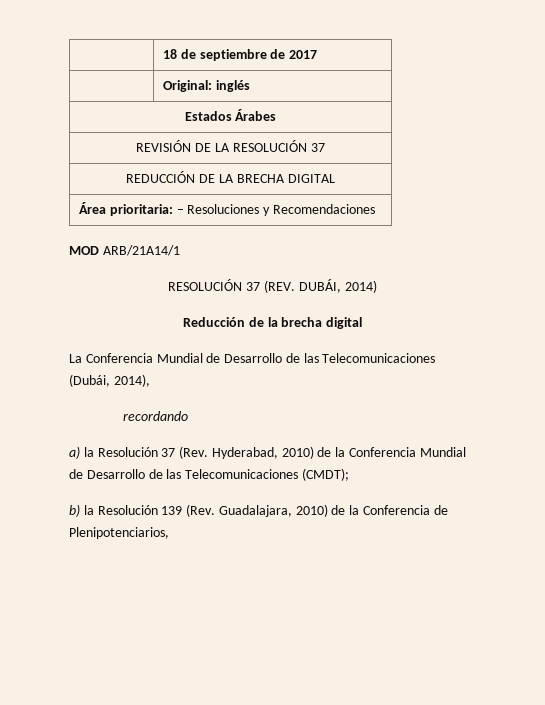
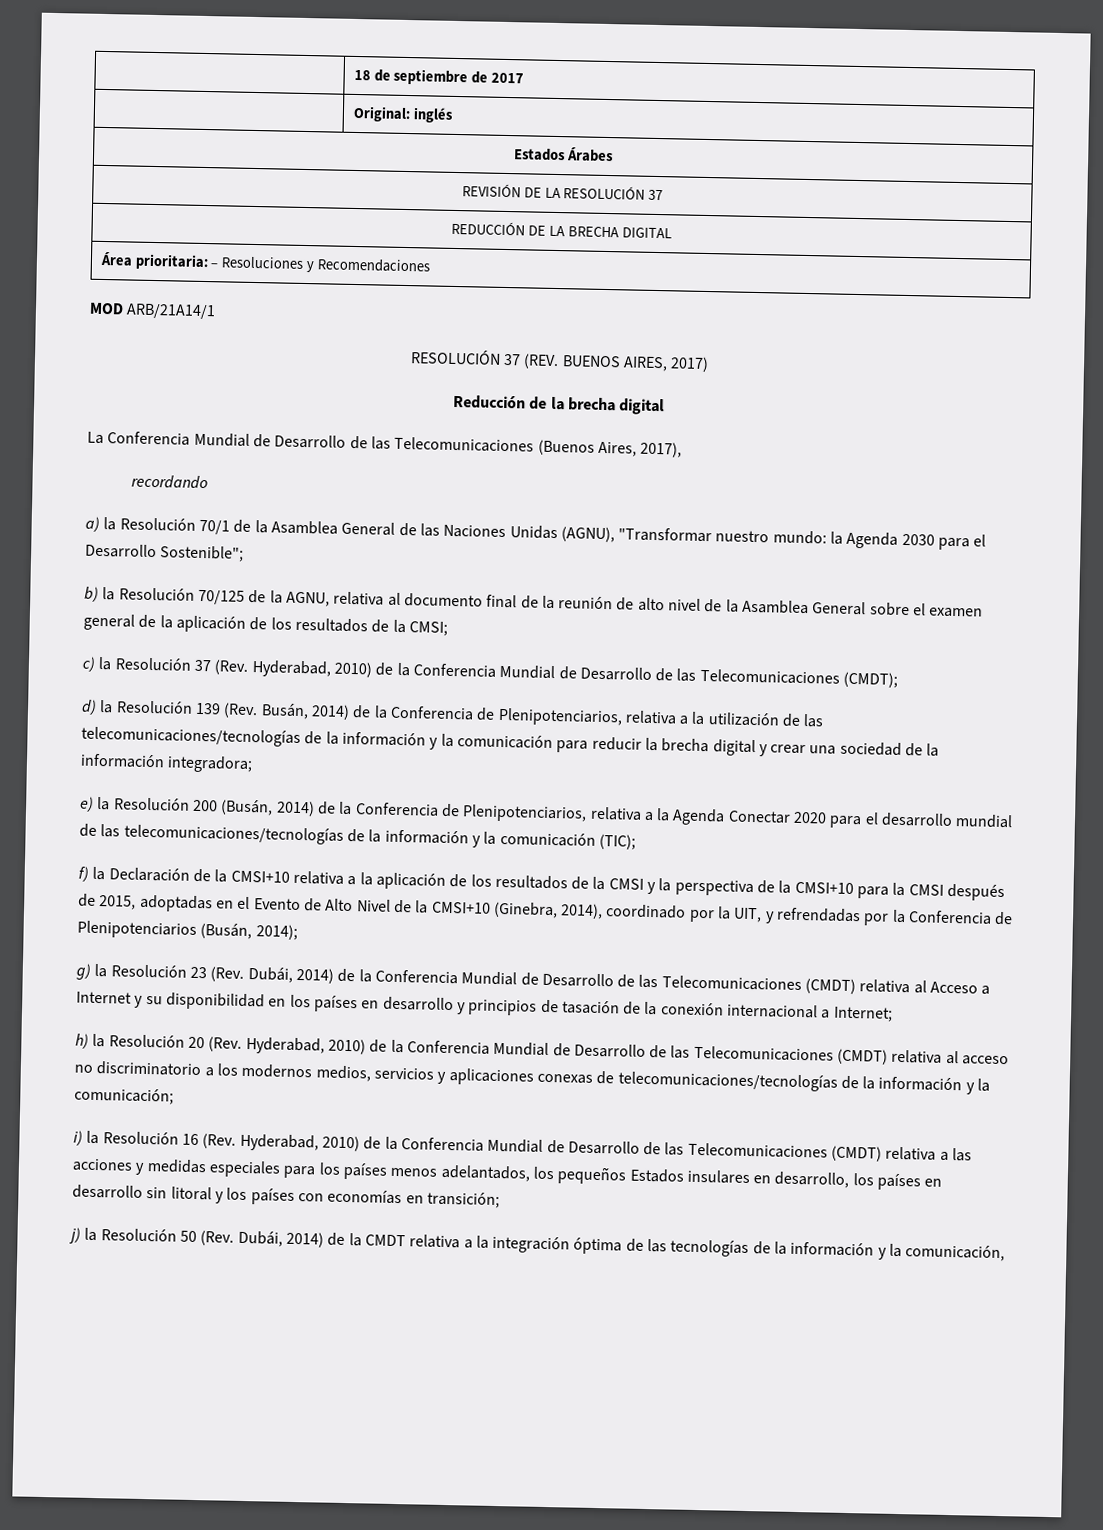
[298,279,377,293] DUBÁI, 2014) -> [561,355,710,373] BUENOS AIRES, 2017)
[69,374,150,387] (Dubái, 2014), -> [537,439,683,458] (Buenos Aires, 2017),
(158, 452) none -> [198,519,987,551] [85,543,245,562] [84,586,984,618] [83,613,448,636] [82,656,192,672] 70/1 de la Asamblea General de las Naciones Unidas (AGNU), "Transformar nuestro mundo: la Agenda 2030 para el Desarrollo Sostenible"; // b) la Resolución 70/125 de la AGNU, relativa al documento final de la reunión de alto nivel de la Asamblea General sobre el examen general de la aplicación de los resultados de la CMSI; // c) la Resolución
[69,504,80,517] b) -> [81,699,97,715] d)
[218,504,448,517] [69,527,169,539] Guadalajara, 2010) de la Conferencia de Plenipotenciarios, -> [260,703,825,728] [81,726,940,757] [80,753,254,774] [79,796,1014,829] [79,823,636,850] [78,866,1006,902] [78,893,1014,926] [77,920,298,940] [76,963,991,995] [76,991,893,1022] [75,1033,1010,1066] [74,1061,991,1095] [74,1087,174,1105] [73,1130,973,1162] [72,1158,943,1191] [72,1184,500,1209] [69,1227,1006,1262] Busán, 2014) de la Conferencia de Plenipotenciarios, relativa a la utilización de las telecomunicaciones/tecnologías de la información y la comunicación para reducir la brecha digital y crear una sociedad de la información integradora; // e) la Resolución 200 (Busán, 2014) de la Conferencia de Plenipotenciarios, relativa a la Agenda Conectar 2020 para el desarrollo mundial de las telecomunicaciones/tecnologías de la información y la comunicación (TIC); // f) la Declaración de la CMSI+10 relativa a la aplicación de los resultados de la CMSI y la perspectiva de la CMSI+10 para la CMSI después de 2015, adoptadas en el Evento de Alto Nivel de la CMSI+10 (Ginebra, 2014), coordinado por la UIT, y refrendadas por la Conferencia de Plenipotenciarios (Busán, 2014); // g) la Resolución 23 (Rev. Dubái, 2014) de la Conferencia Mundial de Desarrollo de las Telecomunicaciones (CMDT) relativa al Acceso a Internet y su disponibilidad en los países en desarrollo y principios de tasación de la conexión internacional a Internet; // h) la Resolución 20 (Rev. Hyderabad, 2010) de la Conferencia Mundial de Desarrollo de las Telecomunicaciones (CMDT) relativa al acceso no discriminatorio a los modernos medios, servicios y aplicaciones conexas de telecomunicaciones/tecnologías de la información y la comunicación; // i) la Resolución 16 (Rev. Hyderabad, 2010) de la Conferencia Mundial de Desarrollo de las Telecomunicaciones (CMDT) relativa a las acciones y medidas especiales para los países menos adelantados, los pequeños Estados insulares en desarrollo, los países en desarrollo sin litoral y los países con economías en transición; // j) la Resolución 50 (Rev. Dubái, 2014) de la CMDT relativa a la integración óptima de las tecnologías de la información y la comunicación,

